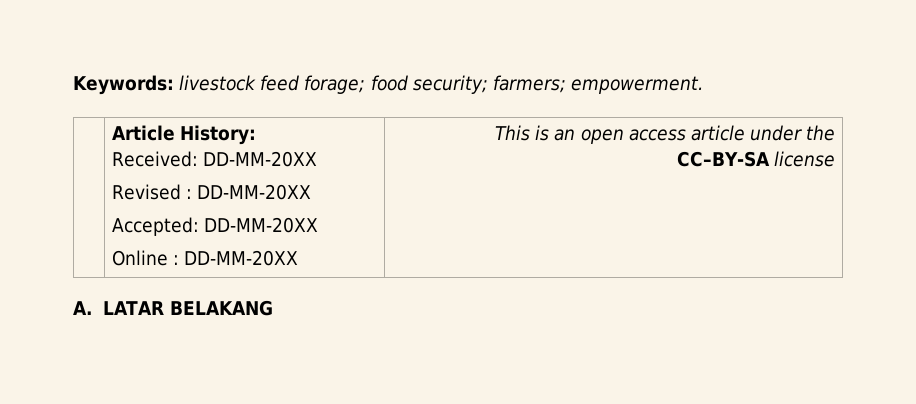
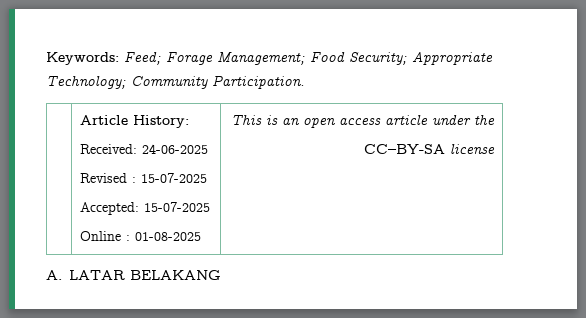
[179,75,703,94] livestock feed forage; food security; farmers; empowerment. -> [124,51,493,65] [46,75,305,89] Feed; Forage Management; Food Security; Appropriate Technology; Community Participation.
[202,151,317,167] DD-MM-20XX -> [142,144,209,154] 24-06-2025
[197,184,312,200] DD-MM-20XX -> [141,173,208,183] 15-07-2025
[204,217,319,233] DD-MM-20XX -> [144,202,211,212] 15-07-2025
[184,250,299,266] DD-MM-20XX -> [135,232,202,241] 01-08-2025

